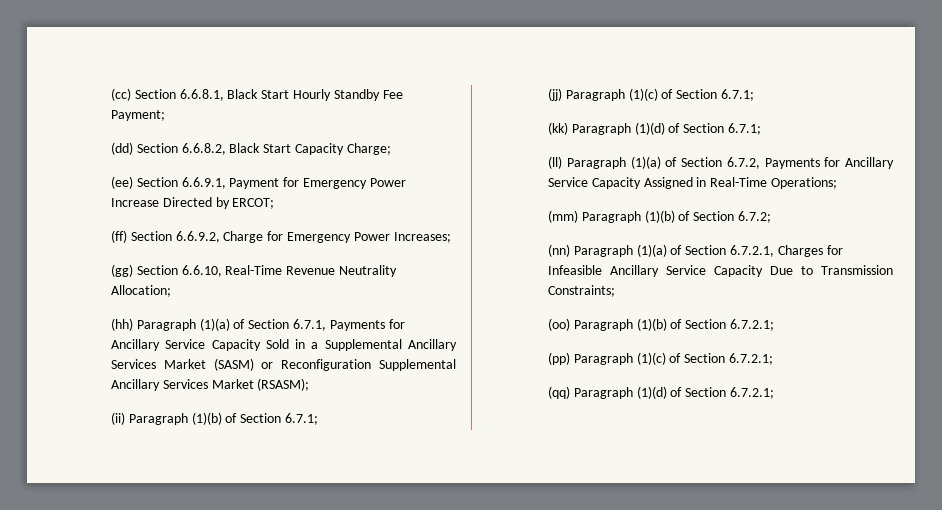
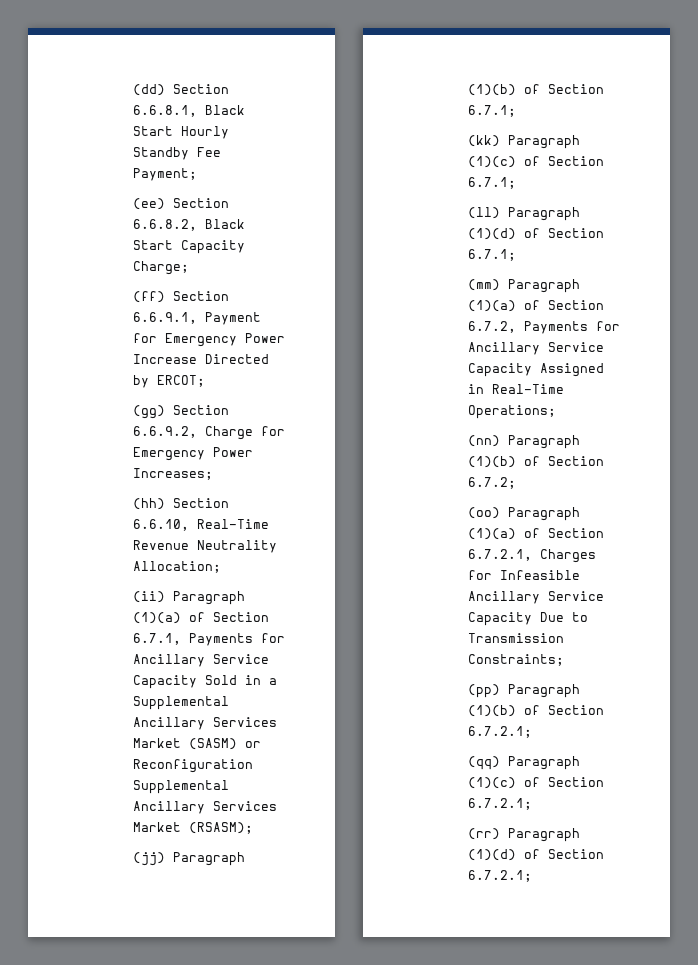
[111,88,132,101] (cc) -> [132,84,165,96] (dd)
[111,142,134,155] (dd) -> [132,198,165,210] (ee)
[111,176,134,189] (ee) -> [132,291,165,303] (ff)
[111,230,128,243] (ff) -> [132,405,165,419] (gg)
[111,264,134,277] (gg) -> [132,498,165,510] (hh)
[111,318,134,331] (hh) -> [132,591,165,603] (ii)
[111,412,126,425] (ii) -> [132,852,165,866] (jj)
[548,88,563,101] (jj) -> [467,135,500,147] (kk)
[548,122,569,135] (kk) -> [467,207,500,219] (ll)
[548,156,563,169] (ll) -> [467,279,500,291] (mm)
[548,210,579,223] (mm) -> [467,435,500,447] (nn)
[548,244,571,257] (nn) -> [467,507,500,519] (oo)
[548,318,571,331] (oo) -> [467,684,500,698] (pp)
[548,352,571,365] (pp) -> [467,756,500,770] (qq)
[548,386,571,399] (qq) -> [467,828,500,840] (rr)

